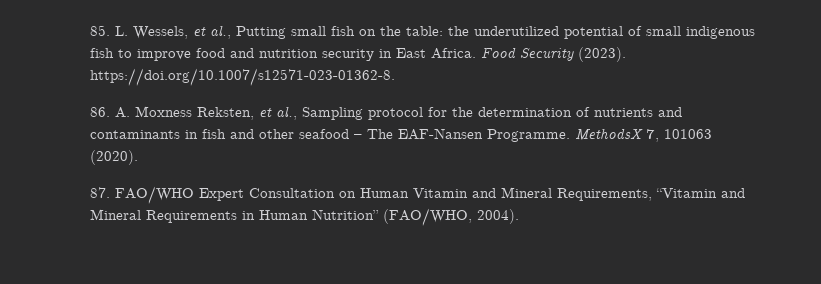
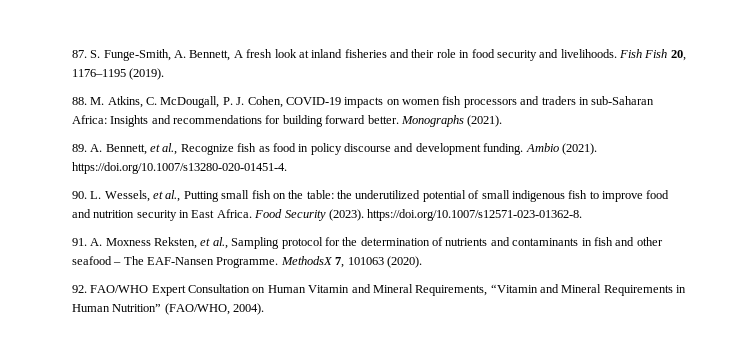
[90,25,111,36] 85. -> [71,49,686,61] [71,68,165,80] [71,96,655,108] [71,115,503,127] [71,143,597,155] [71,162,287,174] [71,191,87,199] 87. S. Funge‐Smith, A. Bennett, A fresh look at inland fisheries and their role in food security and livelihoods. Fish Fish 20, 1176–1195 (2019). // 88. M. Atkins, C. McDougall, P. J. Cohen, COVID-19 impacts on women fish processors and traders in sub-Saharan Africa: Insights and recommendations for building forward better. Monographs (2021). // 89. A. Bennett, et al., Recognize fish as food in policy discourse and development funding. Ambio (2021). https://doi.org/10.1007/s13280-020-01451-4. // 90.
[90,107,111,117] 86. -> [71,238,87,246] 91.
[90,187,111,198] 87. -> [71,285,87,293] 92.

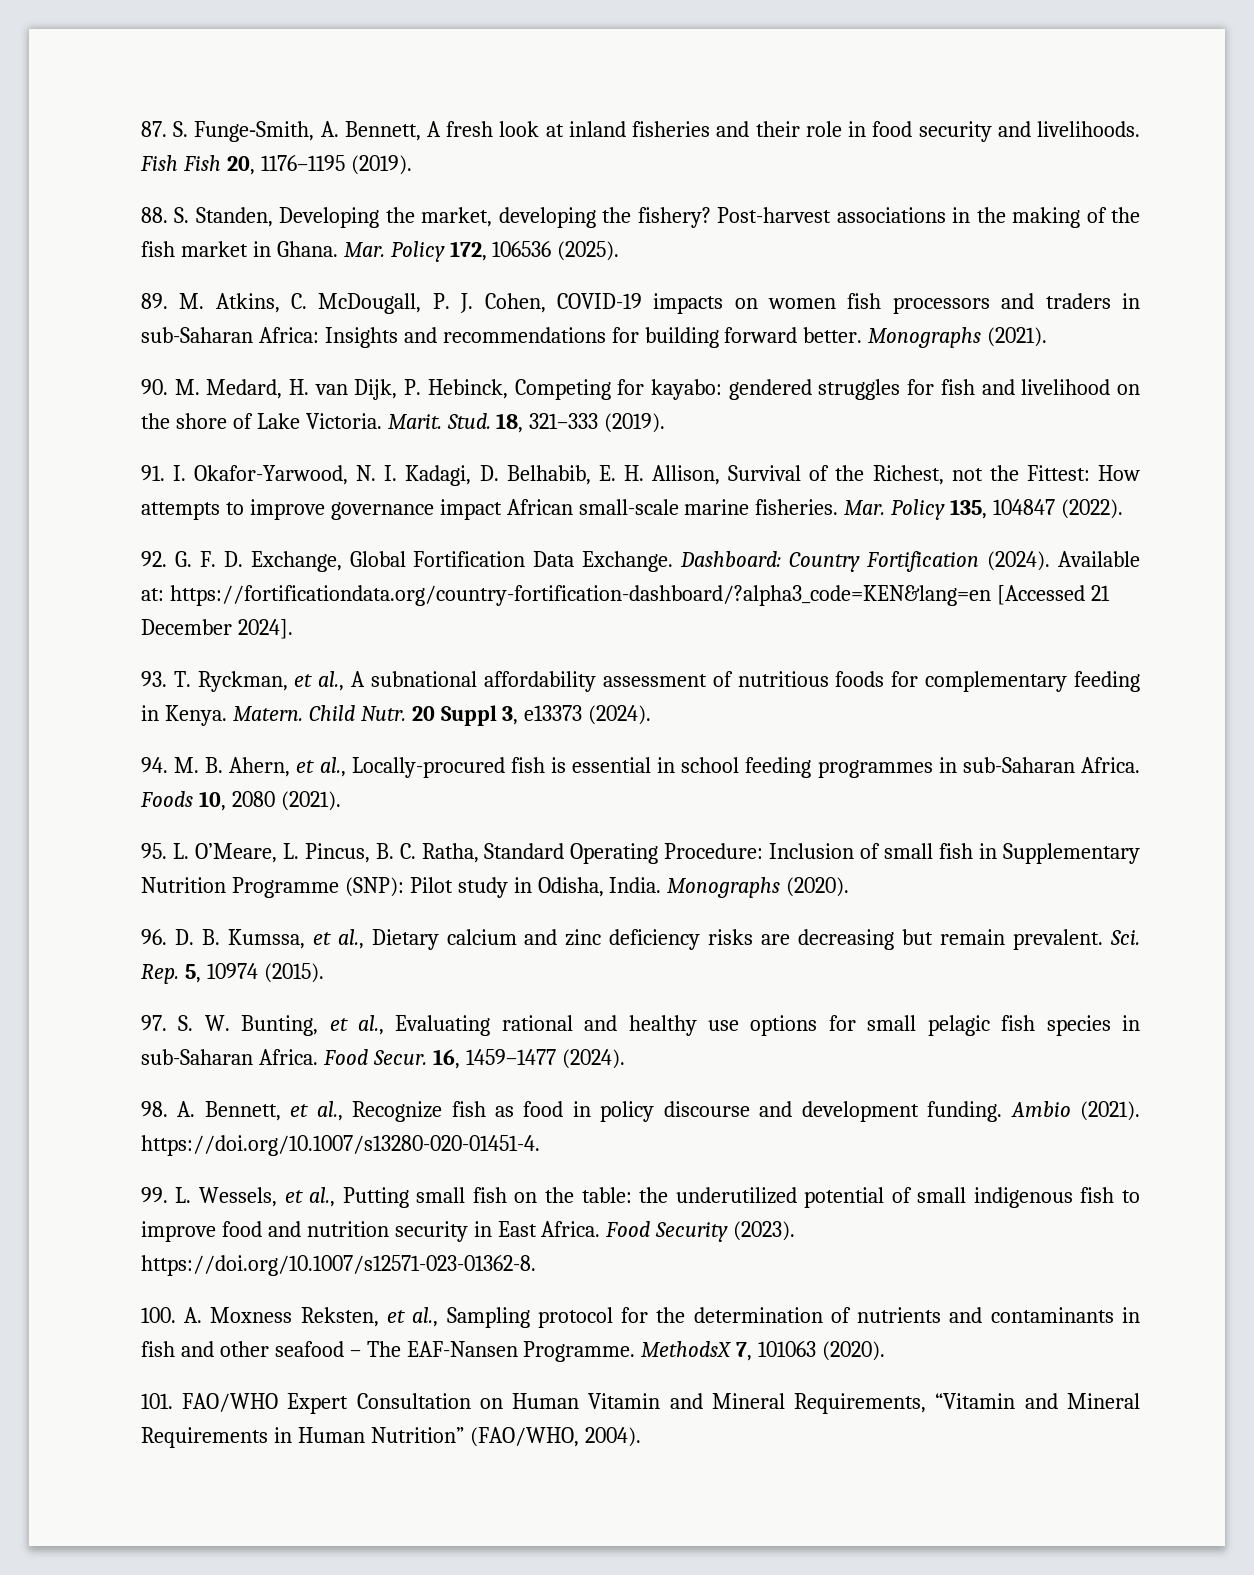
(87, 101) none -> [174,207,1141,228] [140,241,620,262] [140,293,168,309] S. Standen, Developing the market, developing the fishery? Post-harvest associations in the making of the fish market in Ghana. Mar. Policy 172, 106536 (2025). // 89.
[71,144,87,152] 89. -> [140,379,1140,400] [140,413,666,433] [140,465,1140,486] [140,499,1124,520] [140,551,1140,572] [140,585,1110,606] [140,619,293,639] [140,671,1140,692] [140,705,652,726] [140,757,1141,778] [139,791,341,811] [140,843,1141,864] [140,877,850,898] [140,929,1140,950] [140,963,324,984] [140,1015,1141,1036] [140,1049,625,1069] [140,1101,168,1117] 90. M. Medard, H. van Dijk, P. Hebinck, Competing for kayabo: gendered struggles for fish and livelihood on the shore of Lake Victoria. Marit. Stud. 18, 321–333 (2019). // 91. I. Okafor-Yarwood, N. I. Kadagi, D. Belhabib, E. H. Allison, Survival of the Richest, not the Fittest: How attempts to improve governance impact African small-scale marine fisheries. Mar. Policy 135, 104847 (2022). // 92. G. F. D. Exchange, Global Fortification Data Exchange. Dashboard: Country Fortification (2024). Available at: https://fortificationdata.org/country-fortification-dashboard/?alpha3_code=KEN&lang=en [Accessed 21 December 2024]. // 93. T. Ryckman, et al., A subnational affordability assessment of nutritious foods for complementary feeding in Kenya. Matern. Child Nutr. 20 Suppl 3, e13373 (2024). // 94. M. B. Ahern, et al., Locally-procured fish is essential in school feeding programmes in sub-Saharan Africa. Foods 10, 2080 (2021). // 95. L. O’Meare, L. Pincus, B. C. Ratha, Standard Operating Procedure: Inclusion of small fish in Supplementary Nutrition Programme (SNP): Pilot study in Odisha, India. Monographs (2020). // 96. D. B. Kumssa, et al., Dietary calcium and zinc deficiency risks are decreasing but remain prevalent. Sci. Rep. 5, 10974 (2015). // 97. S. W. Bunting, et al., Evaluating rational and healthy use options for small pelagic fish species in sub-Saharan Africa. Food Secur. 16, 1459–1477 (2024). // 98.
[71,191,87,199] 90. -> [140,1187,168,1203] 99.
[71,238,87,246] 91. -> [140,1307,176,1323] 100.
[71,285,87,293] 92. -> [140,1393,173,1409] 101.

